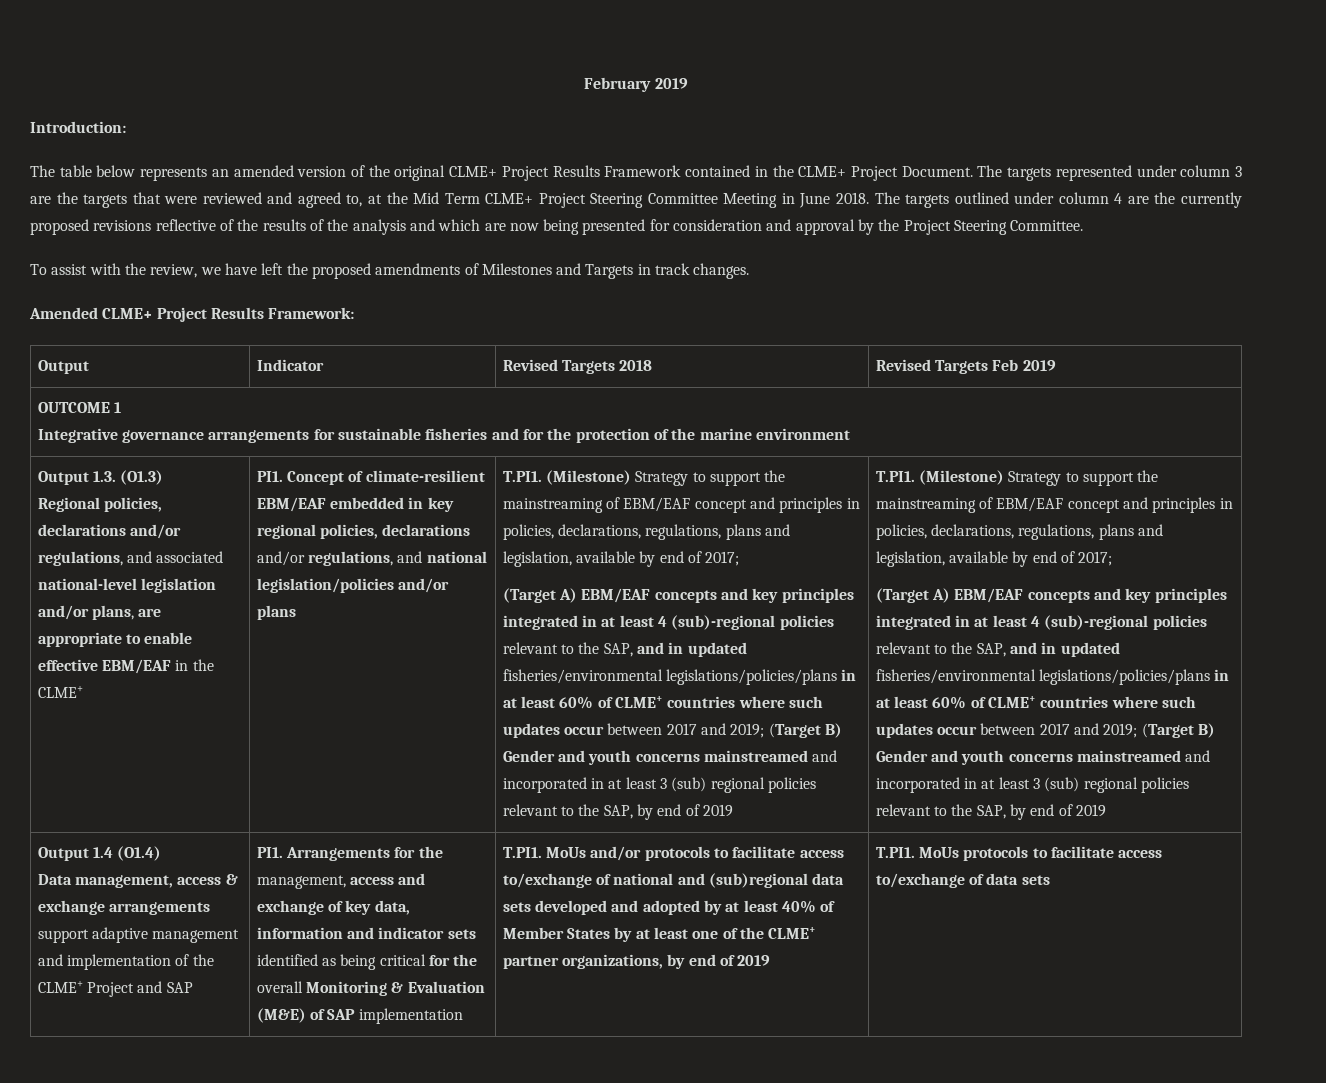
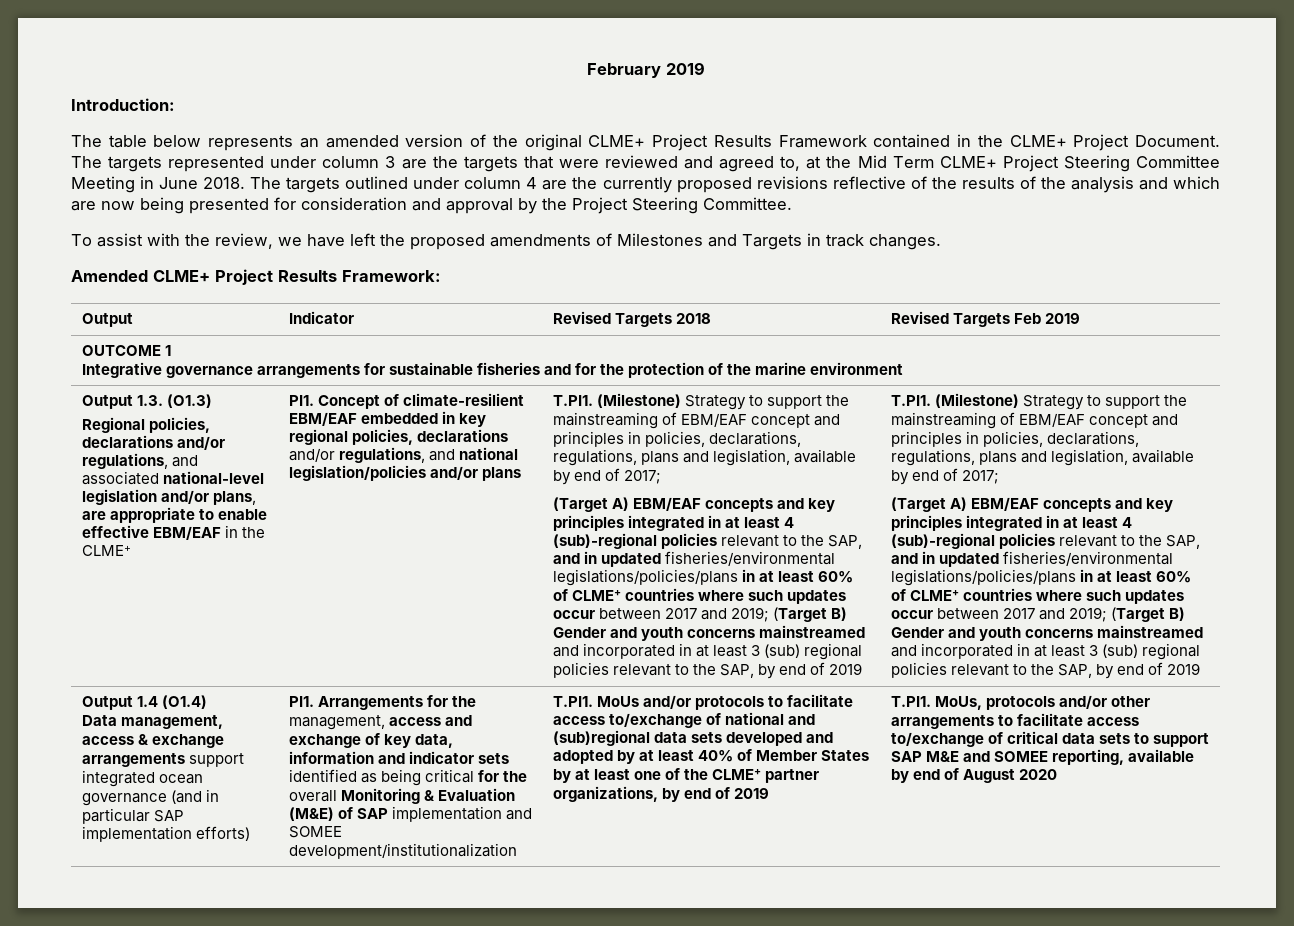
[92,927,240,943] [37,954,214,970] [37,981,193,997] adaptive management and implementation of the CLME+ Project and SAP -> [81,770,203,787] [81,789,219,806] [81,808,184,824] [81,826,250,842] integrated ocean governance (and in particular SAP implementation efforts)
(463, 1016) none -> [505,808,532,820] [288,826,342,838] [288,843,517,859] and SOMEE development/institutionalization
[919,846,1163,861] [875,873,1050,888] MoUs protocols to facilitate access to/exchange of data sets -> [934,695,1150,710] [890,713,1139,729] [890,731,1210,747] [890,749,1195,765] [890,768,1057,783] MoUs, protocols and/or other arrangements to facilitate access to/exchange of critical data sets to support SAP M&E and SOMEE reporting, available by end of August 2020

